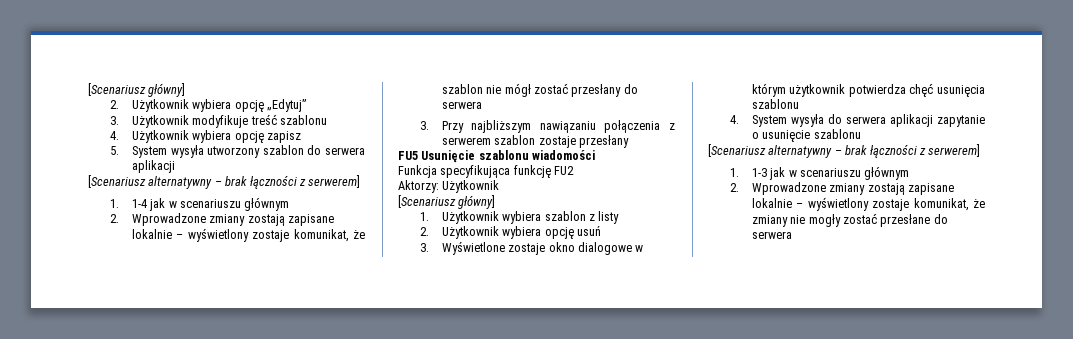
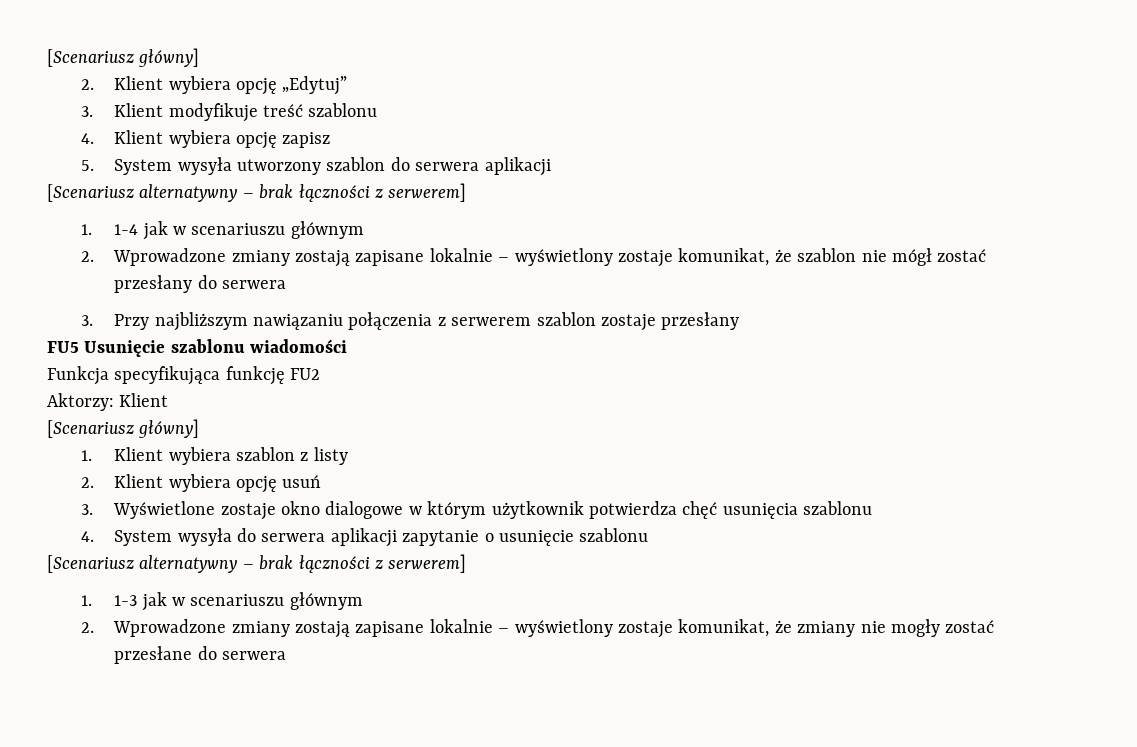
[131,99,189,112] Użytkownik -> [114,76,164,90] Klient
[131,115,189,128] Użytkownik -> [114,103,164,117] Klient
[131,130,189,143] Użytkownik -> [114,130,164,144] Klient
[442,180,500,193] Użytkownik -> [119,393,169,407] Klient
[441,211,499,224] Użytkownik -> [114,447,164,461] Klient
[441,226,499,239] Użytkownik -> [114,474,164,488] Klient

